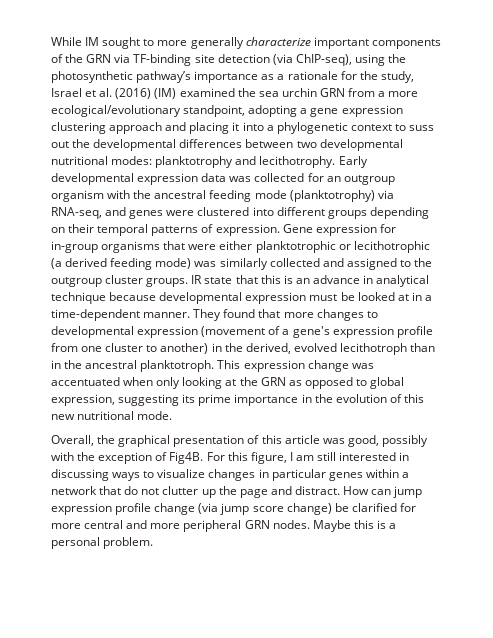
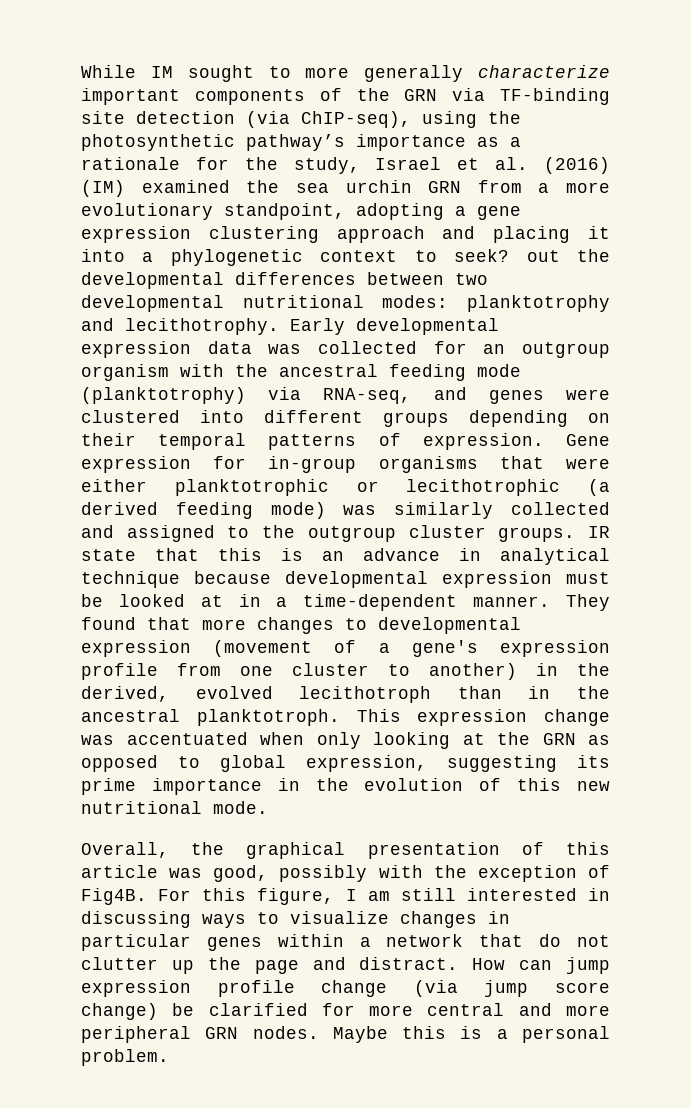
[51,105,181,117] ecological/evolutionary -> [81,203,213,220] evolutionary
[409,125,435,131] suss -> [454,249,510,262] seek?

